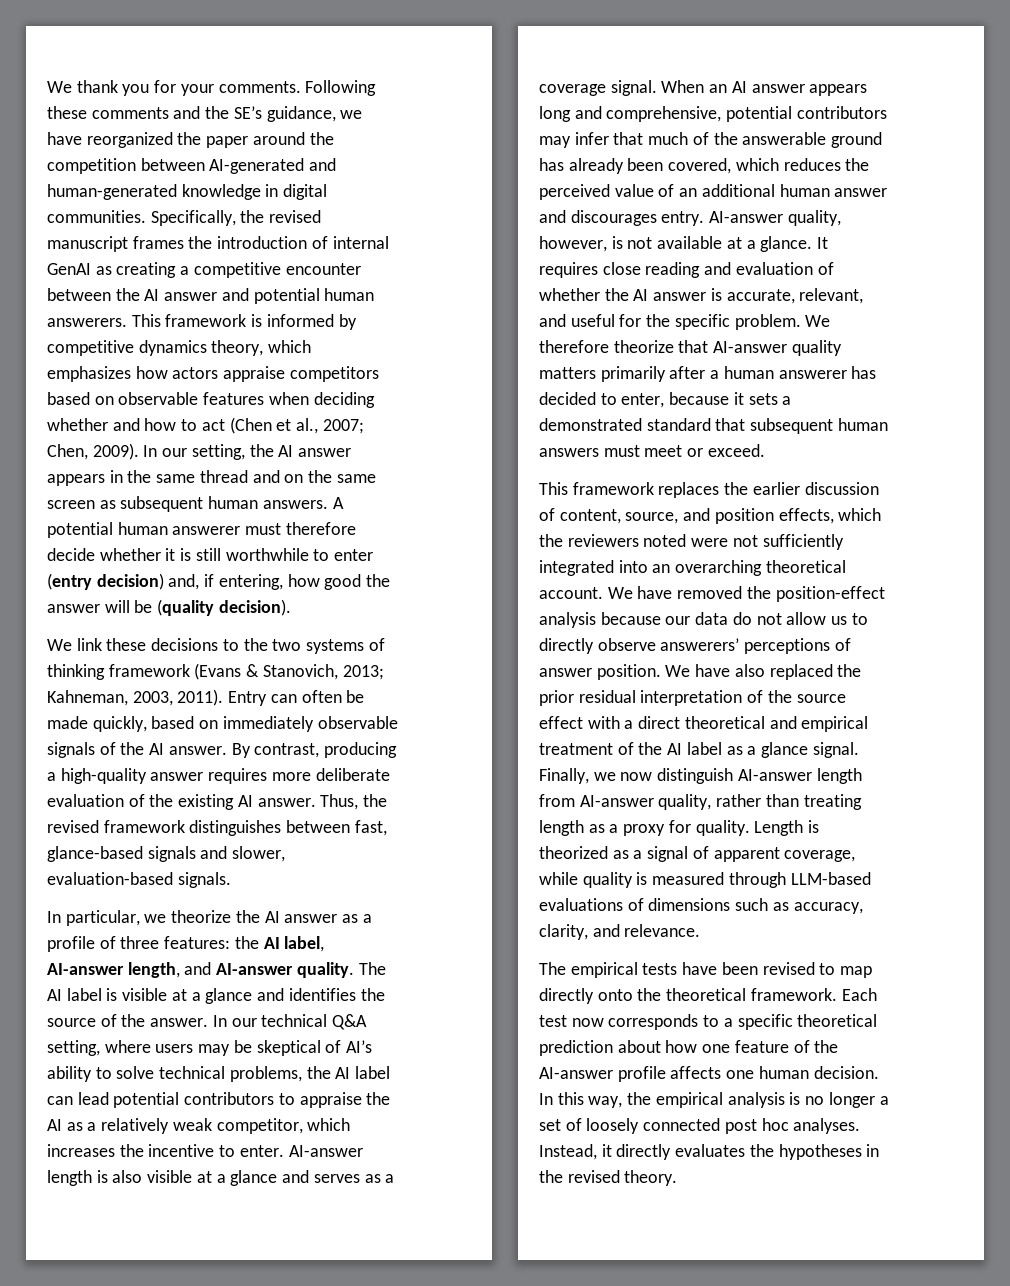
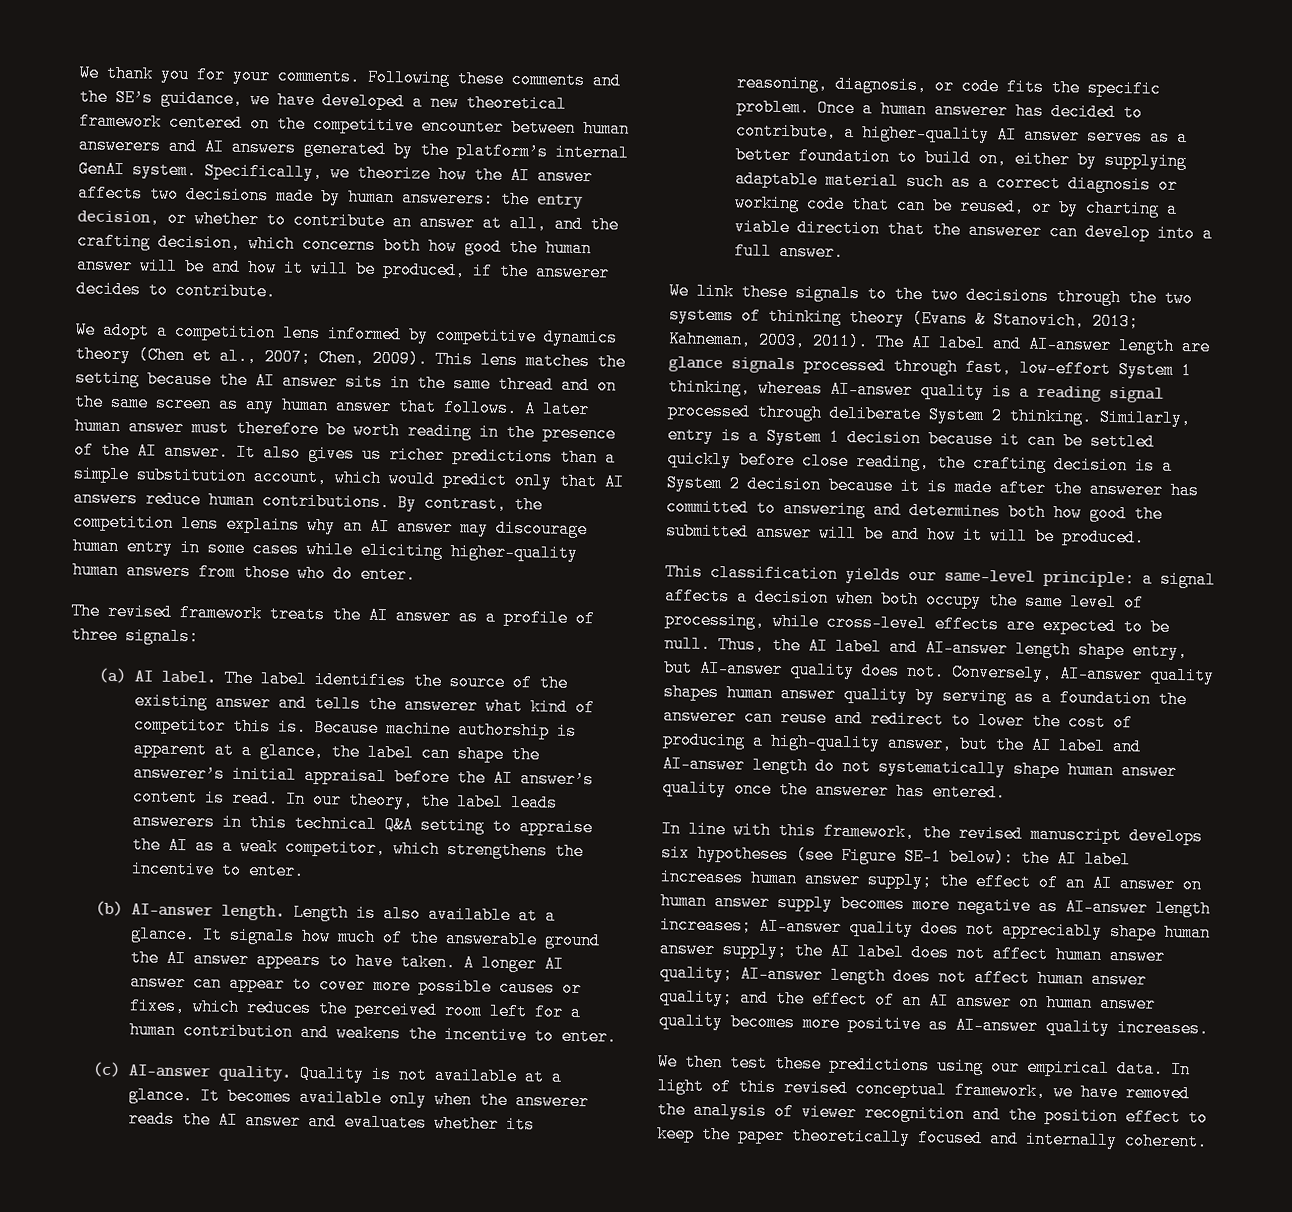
[86,132,334,148] [47,158,337,174] [47,184,328,200] [47,210,322,226] [47,236,389,252] [47,262,361,278] [47,288,375,304] [47,314,357,330] [47,340,312,356] [47,366,379,382] [47,392,375,408] [47,418,225,431] reorganized the paper around the competition between AI-generated and human-generated knowledge in digital communities. Specifically, the revised manuscript frames the introduction of internal GenAI as creating a competitive encounter between the AI answer and potential human answerers. This framework is informed by competitive dynamics theory, which emphasizes how actors appraise competitors based on observable features when deciding whether and how to act -> [322,92,567,113] [79,112,630,138] [78,136,629,162] [78,160,593,186] [78,184,584,210] [77,208,619,234] [77,232,592,258] [76,256,610,282] [76,280,276,301] [75,321,618,347] [75,345,131,364] developed a new theoretical framework centered on the competitive encounter between human answerers and AI answers generated by the platform’s internal GenAI system. Specifically, we theorize how the AI answer affects two decisions made by human answerers: the entry decision, or whether to contribute an answer at all, and the crafting decision, which concerns both how good the human answer will be and how it will be produced, if the answerer decides to contribute. // We adopt a competition lens informed by competitive dynamics theory
[143,444,352,460] [47,474,105,486] In our setting, the AI answer appears -> [435,350,626,371] [75,369,383,392] This lens matches the setting because the AI answer sits
[120,496,344,512] [47,522,356,538] [47,548,374,561] [47,573,391,590] [47,599,291,616] [47,638,385,654] [47,663,384,680] [47,689,365,706] [47,716,398,732] [47,742,398,758] [47,768,390,784] [47,794,388,810] [47,820,387,836] [47,846,286,862] [47,872,231,888] [47,910,232,926] subsequent human answers. A potential human answerer must therefore decide whether it is still worthwhile to enter (entry decision) and, if entering, how good the answer will be (quality decision). // We link these decisions to the two systems of thinking framework (Evans & Stanovich, 2013; Kahneman, 2003, 2011). Entry can often be made quickly, based on immediately observable signals of the AI answer. By contrast, producing a high-quality answer requires more deliberate evaluation of the existing AI answer. Thus, the revised framework distinguishes between fast, glance-based signals and slower, evaluation-based signals. // In particular, we theorize -> [245,395,590,419] [74,417,616,443] [74,441,616,467] [73,465,624,491] [73,489,543,514] [73,513,588,539] [72,537,578,562] [72,561,416,584] [71,602,325,624] any human answer that follows. A later human answer must therefore be worth reading in the presence of the AI answer. It also gives us richer predictions than a simple substitution account, which would predict only that AI answers reduce human contributions. By contrast, the competition lens explains why an AI answer may discourage human entry in some cases while eliciting higher-quality human answers from those who do enter. // The revised framework treats
[164,936,325,952] [47,962,386,978] [47,988,285,1004] features: the AI label, AI-answer length, and AI-answer quality. The AI label is visible at a glance and -> [125,627,199,646] [98,667,308,688] signals: // (a) AI label. The label
[150,1014,368,1030] [47,1040,373,1056] [47,1066,391,1082] [47,1092,275,1108] answer. In our technical Q&A setting, where users may be skeptical of AI’s ability to solve technical problems, the AI label can lead potential contributors -> [134,692,596,717] [134,716,578,740] [133,740,541,764] [133,764,595,789] [132,788,559,812] [132,812,486,835] existing answer and tells the answerer what kind of competitor this is. Because machine authorship is apparent at a glance, the label can shape the answerer’s initial appraisal before the AI answer’s content is read. In our theory, the label leads answerers in this technical Q&A setting
[101,1118,170,1134] relatively -> (234, 846) none
[47,1144,363,1157] [47,1170,92,1186] increases the incentive to enter. AI-answer length -> [447,841,585,861] [131,860,306,880] [95,900,350,922] strengthens the incentive to enter. // (b) AI-answer length. Length
[147,1170,395,1186] [539,80,868,96] [539,106,887,122] [539,132,644,148] visible at a glance and serves as a coverage signal. When an AI answer appears long and comprehensive, potential contributors may infer that -> [428,905,557,925] [130,925,332,946] available at a glance. It signals how
[539,158,870,174] [539,184,888,200] [539,210,841,226] [539,236,607,252] has already been covered, which reduces the perceived value of an additional human answer and discourages entry. AI-answer quality, however, -> [130,949,565,973] [130,973,583,998] [129,997,583,1022] [129,1021,618,1046] [92,1061,366,1083] the AI answer appears to have taken. A longer AI answer can appear to cover more possible causes or fixes, which reduces the perceived room left for a human contribution and weakens the incentive to enter. // (c) AI-answer quality. Quality
[539,262,834,278] [539,288,864,304] [539,314,831,330] [539,340,842,356] [539,366,706,382] requires close reading and evaluation of whether the AI answer is accurate, relevant, and useful for the specific problem. We therefore theorize that AI-answer quality matters primarily after -> [227,1087,590,1111] [128,1110,536,1134] [736,74,1162,98] [736,98,856,118] becomes available only when the answerer reads the AI answer and evaluates whether its reasoning, diagnosis, or code fits the specific problem. Once
[621,392,792,408] [539,418,888,434] [539,444,765,457] [539,482,879,498] [539,508,882,524] [539,534,844,550] [539,560,846,576] [539,586,885,602] [539,612,868,628] [539,638,851,654] [539,664,862,680] [539,690,846,706] [539,716,869,732] [539,742,859,758] [539,768,862,784] [539,794,862,810] [539,820,820,836] [539,846,856,862] [539,872,871,888] [539,898,863,914] [539,924,701,940] [539,962,873,978] [539,988,877,1004] [539,1014,878,1030] [539,1040,839,1056] [539,1066,879,1082] [539,1092,889,1108] [539,1118,861,1134] [539,1144,880,1160] [539,1170,678,1186] enter, because it sets a demonstrated standard that subsequent human answers must meet or exceed. // This framework replaces the earlier discussion of content, source, and position effects, which the reviewers noted were not sufficiently integrated into an overarching theoretical account. We have removed the position-effect analysis because our data do not allow us to directly observe answerers’ perceptions of answer position. We have also replaced the prior residual interpretation of the source effect with a direct theoretical and empirical treatment of the AI label as a glance signal. Finally, we now distinguish AI-answer length from AI-answer quality, rather than treating length as a proxy for quality. Length is theorized as a signal of apparent coverage, while quality is measured through LLM-based evaluations of dimensions such as accuracy, clarity, and relevance. // The empirical tests have been revised to map directly onto the theoretical framework. Each test now corresponds to a specific theoretical prediction about how one feature of the AI-answer profile affects one human decision. In this way, the empirical analysis is no longer a set of loosely connected post hoc analyses. Instead, it directly evaluates the hypotheses in the revised theory. -> [736,122,1189,147] [735,146,1188,171] [735,170,1179,194] [734,194,1179,218] [734,218,1214,243] [734,242,845,261] [669,282,1193,308] [669,306,1139,331] [668,330,1211,356] [668,356,1192,380] [668,378,1164,403] [667,402,1192,428] [667,426,1155,451] [667,450,1173,475] [666,474,1199,500] [666,498,1163,523] [666,522,1145,547] [665,563,1216,589] [665,587,1144,612] [664,611,1170,636] [664,635,1188,661] [663,659,1215,685] [663,683,1187,709] [663,707,1133,732] [662,731,1142,756] [662,755,1177,780] [662,779,1006,802] [661,820,1203,846] [661,844,1131,869] [660,868,1203,894] [660,892,1211,918] [660,916,1211,942] [659,940,1165,965] [659,964,1147,989] [659,988,1156,1013] [658,1012,1209,1038] [658,1053,1191,1079] [657,1077,1190,1103] [657,1101,1208,1127] [656,1125,1208,1151] contribute, a higher-quality AI answer serves as a better foundation to build on, either by supplying adaptable material such as a correct diagnosis or working code that can be reused, or by charting a viable direction that the answerer can develop into a full answer. // We link these signals to the two decisions through the two systems of thinking theory (Evans & Stanovich, 2013; Kahneman, 2003, 2011). The AI label and AI-answer length are glance signals processed through fast, low-effort System 1 thinking, whereas AI-answer quality is a reading signal processed through deliberate System 2 thinking. Similarly, entry is a System 1 decision because it can be settled quickly before close reading, the crafting decision is a System 2 decision because it is made after the answerer has committed to answering and determines both how good the submitted answer will be and how it will be produced. // This classification yields our same-level principle: a signal affects a decision when both occupy the same level of processing, while cross-level effects are expected to be null. Thus, the AI label and AI-answer length shape entry, but AI-answer quality does not. Conversely, AI-answer quality shapes human answer quality by serving as a foundation the answerer can reuse and redirect to lower the cost of producing a high-quality answer, but the AI label and AI-answer length do not systematically shape human answer quality once the answerer has entered. // In line with this framework, the revised manuscript develops six hypotheses (see Figure SE-1 below): the AI label increases human answer supply; the effect of an AI answer on human answer supply becomes more negative as AI-answer length increases; AI-answer quality does not appreciably shape human answer supply; the AI label does not affect human answer quality; AI-answer length does not affect human answer quality; and the effect of an AI answer on human answer quality becomes more positive as AI-answer quality increases. // We then test these predictions using our empirical data. In light of this revised conceptual framework, we have removed the analysis of viewer recognition and the position effect to keep the paper theoretically focused and internally coherent.

